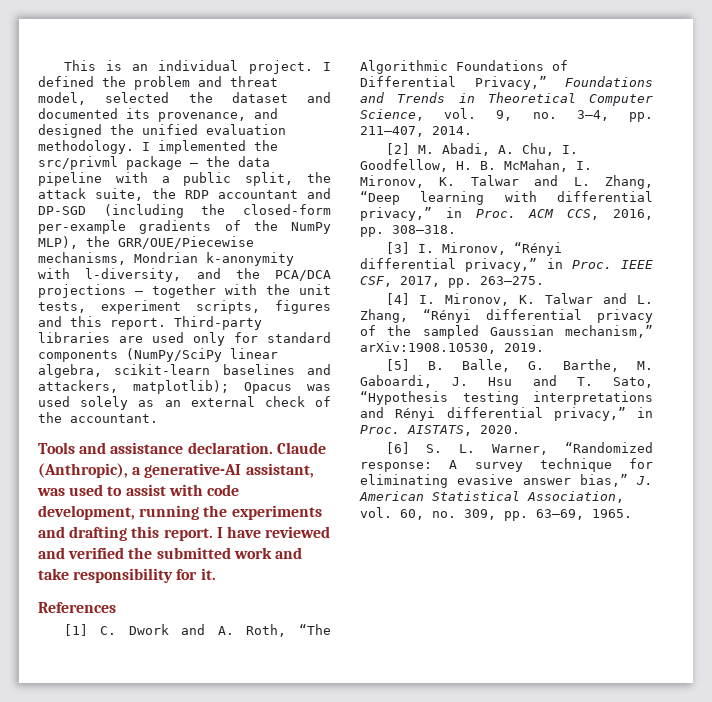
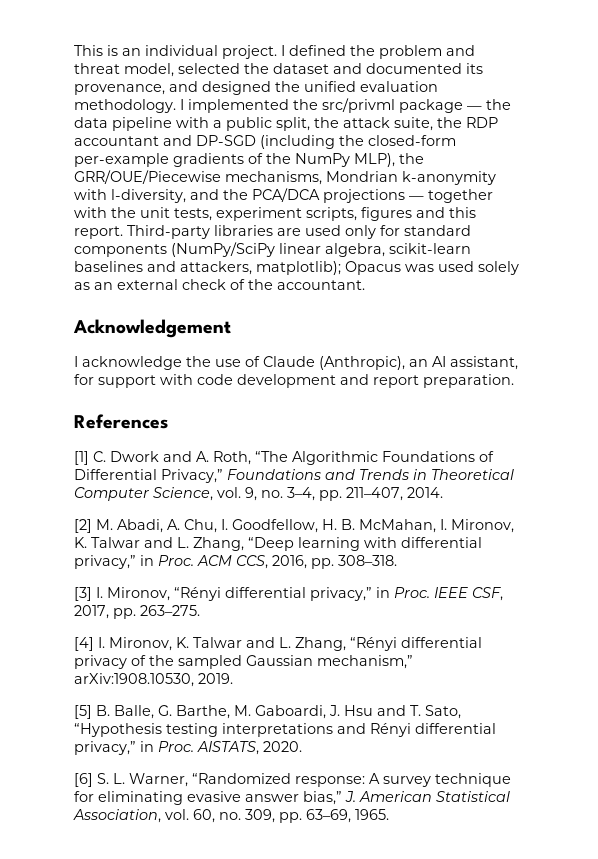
[38,442,326,454] [38,463,314,478] [37,484,239,496] [38,505,322,520] [38,526,331,541] [38,547,302,559] [38,568,216,583] Tools and assistance declaration. Claude (Anthropic), a generative-AI assistant, was used to assist with code development, running the experiments and drafting this report. I have reviewed and verified the submitted work and take responsibility for it. -> [73,319,231,338] [74,356,518,370] [74,374,514,388] Acknowledgement // I acknowledge the use of Claude (Anthropic), an AI assistant, for support with code development and report preparation.

